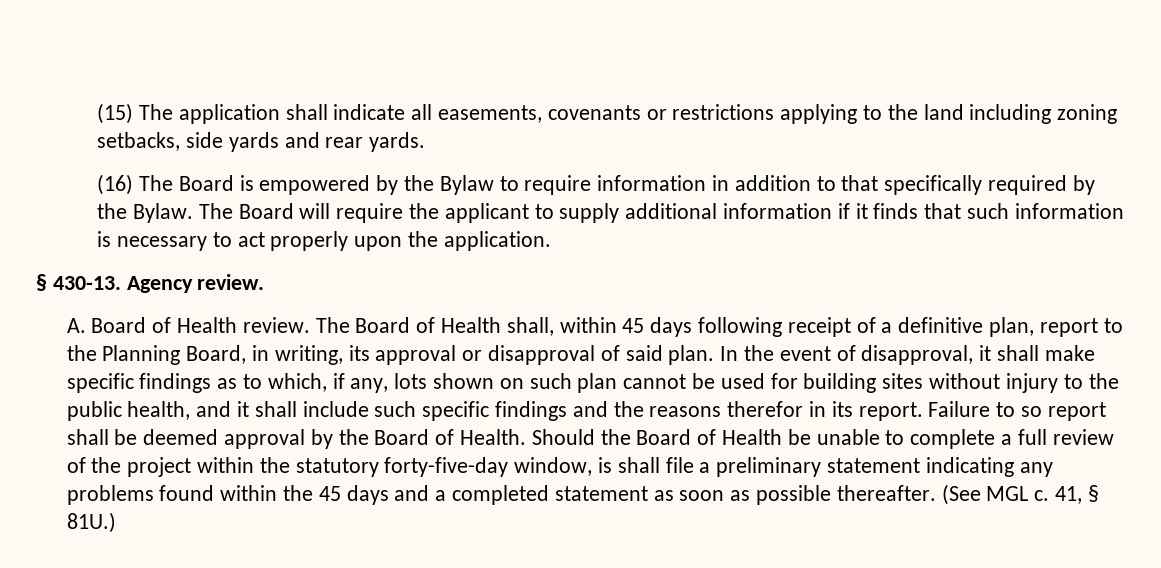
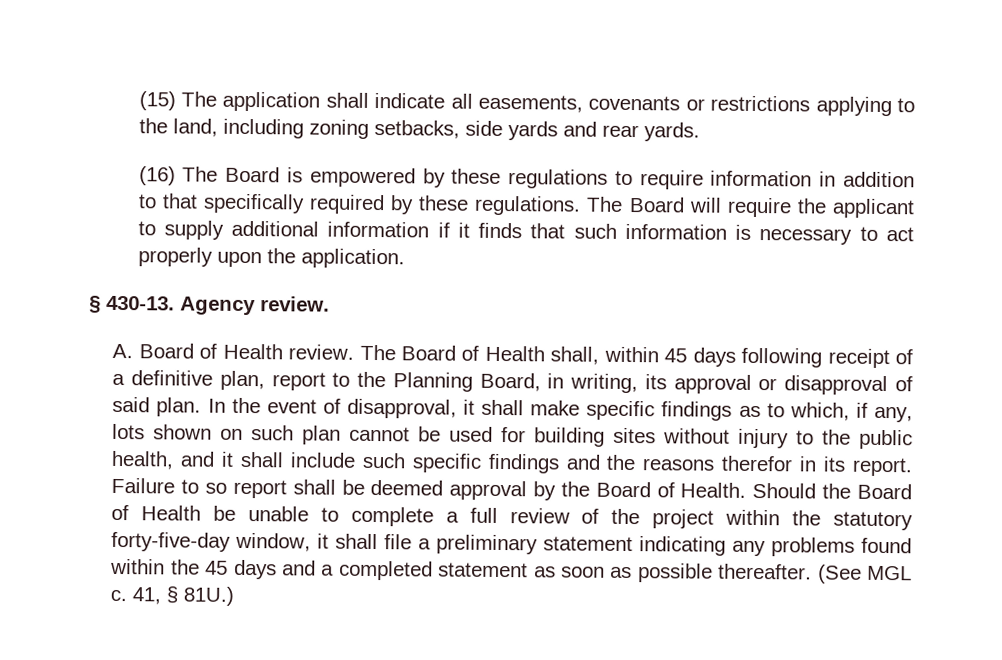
[923,104,964,120] land -> [172,118,218,137] land,
[404,175,494,195] the Bylaw -> [451,168,609,189] these regulations
[97,203,194,223] the Bylaw. -> [418,195,582,216] these regulations.
[598,457,613,473] is -> [317,533,330,549] it

